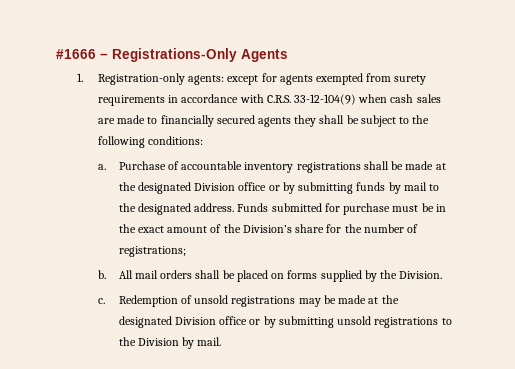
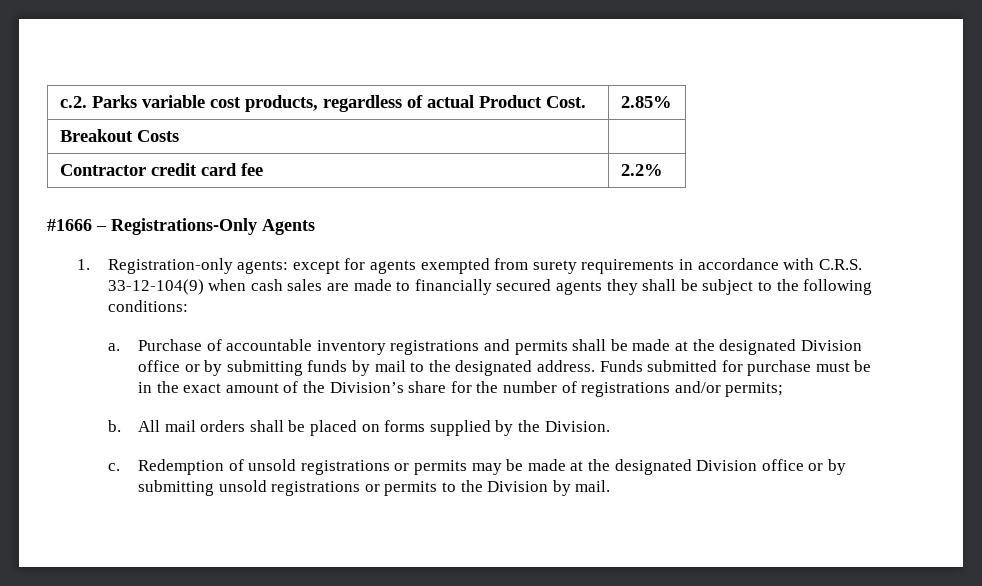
(56, 54) none -> [59,95,586,112] [620,96,672,108] [59,129,179,142] [59,163,263,176] [620,164,663,176] c.2. Parks variable cost products, regardless of actual Product Cost. | 2.85% // Breakout Costs | // Contractor credit card fee | 2.2% //
(361, 167) none -> [483,339,568,355] and permits
[118,246,186,257] registrations; -> [581,381,784,397] registrations and/or permits;
(296, 301) none -> [394,460,467,475] or permits
(439, 322) none -> [364,481,438,496] or permits

